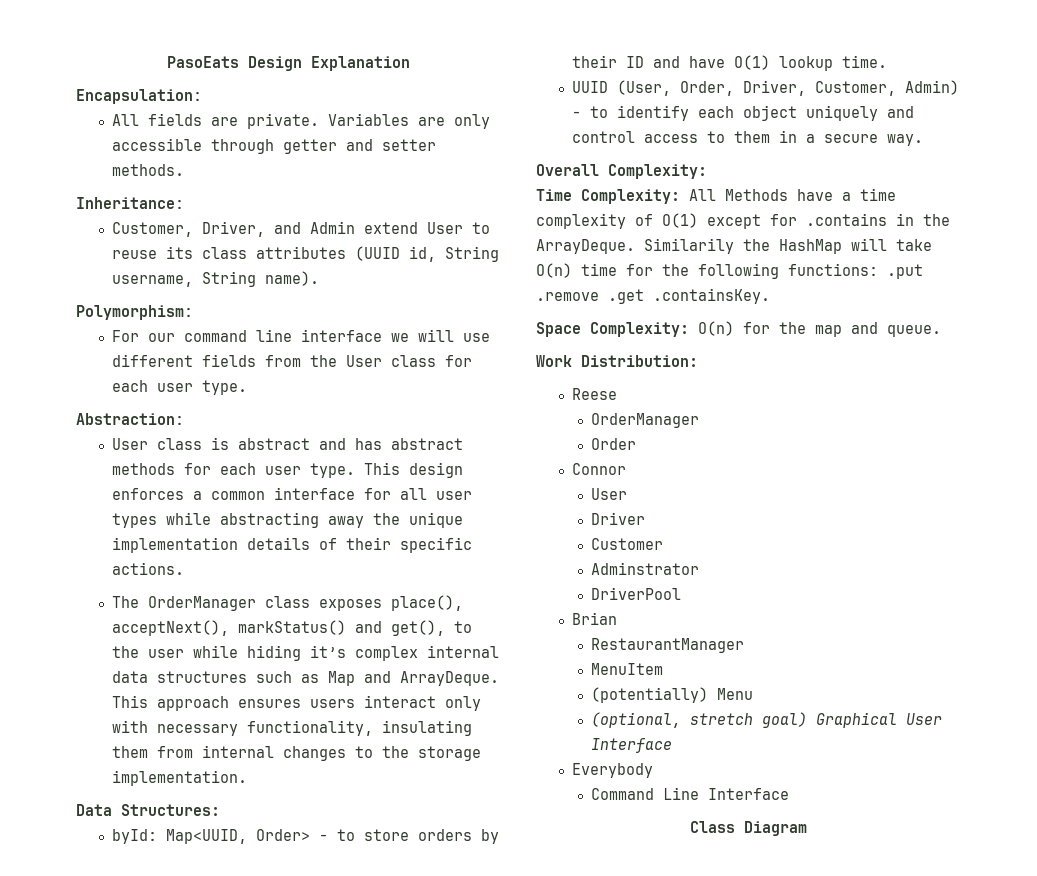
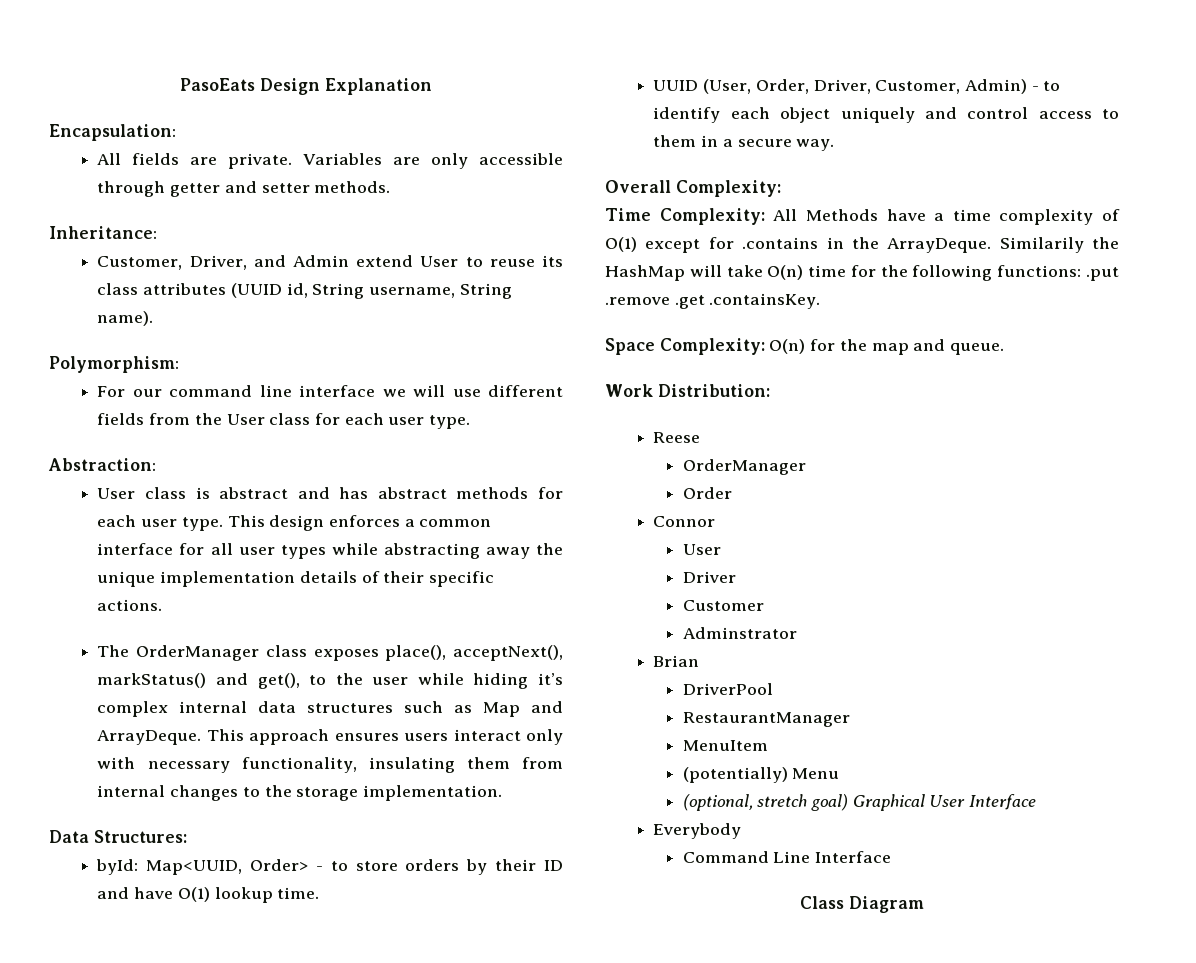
(700, 568) none -> [653,655,700,667] // Brian
[571,612,617,625] // Brian -> (773, 689) none

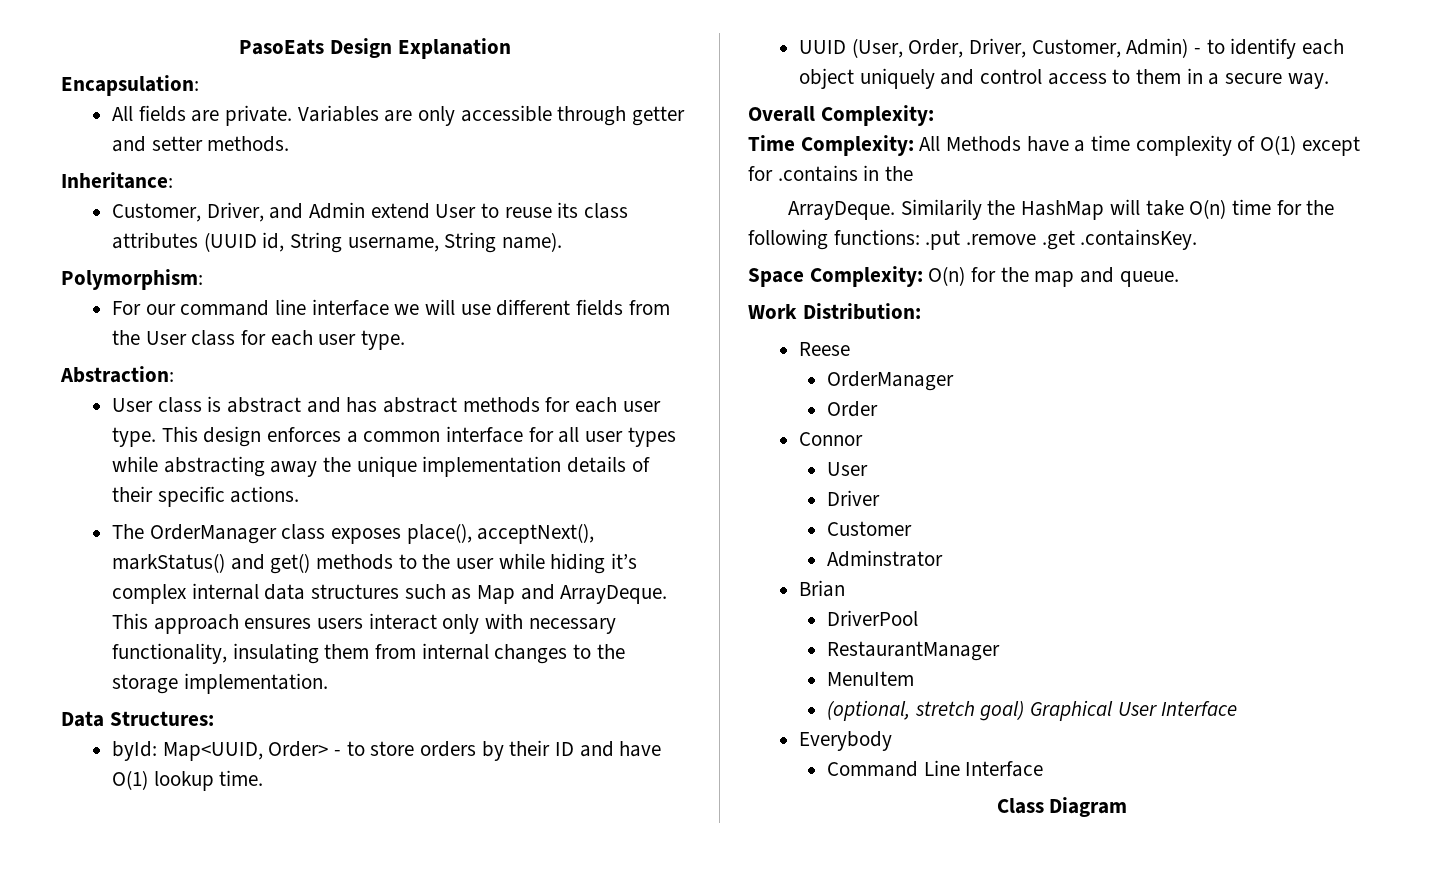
[257,673,300,689] get(), -> [270,553,394,574] get() methods
(879, 243) none -> (914, 173) //
[682,767,840,783] // (potentially) Menu -> (915, 678) none

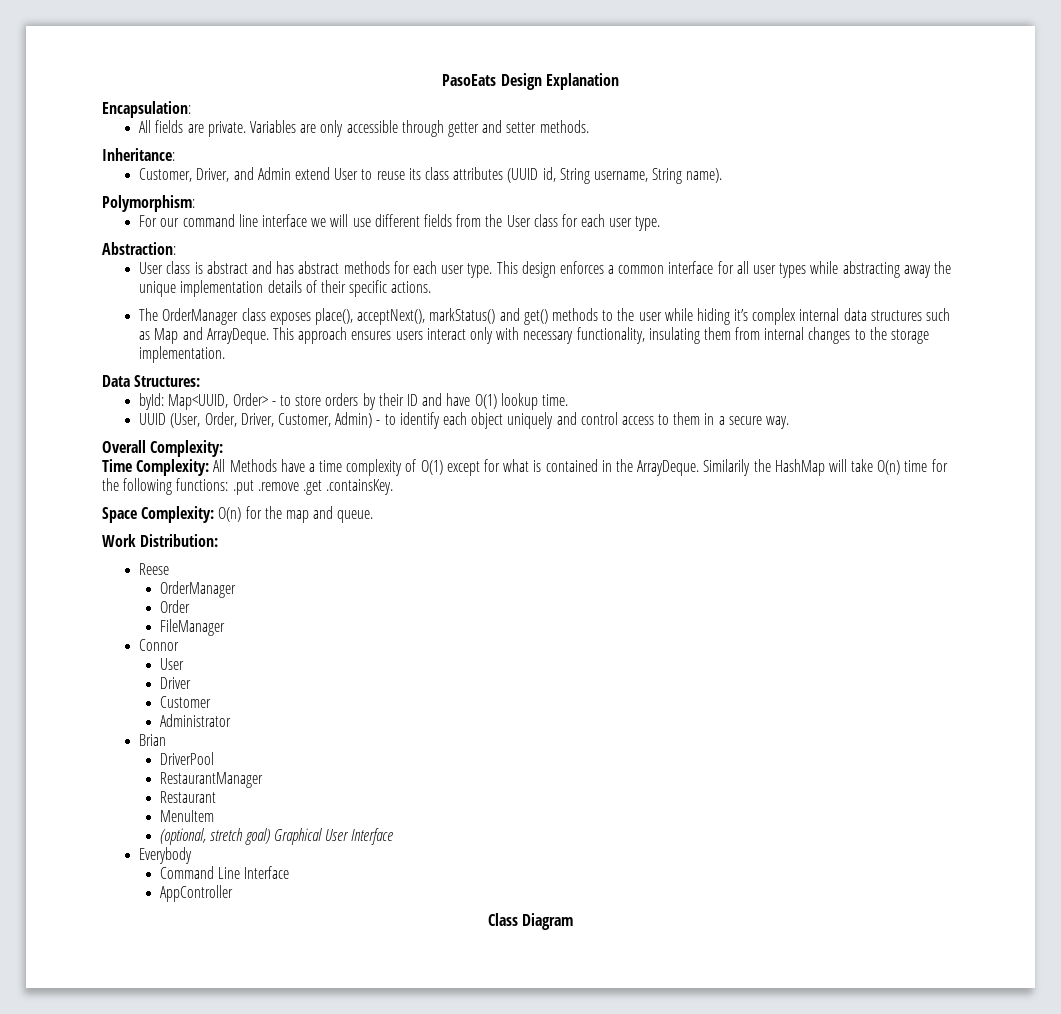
[777,165,858,182] .contains -> [503,459,598,472] what is contained
(914, 173) // -> (633, 465) none
(879, 409) none -> [159,619,225,636] // FileManager
[827,550,944,567] Adminstrator -> [159,714,231,727] Administrator
(1001, 651) none -> [159,791,216,803] // Restaurant
(1044, 769) none -> [159,885,233,902] // AppController

